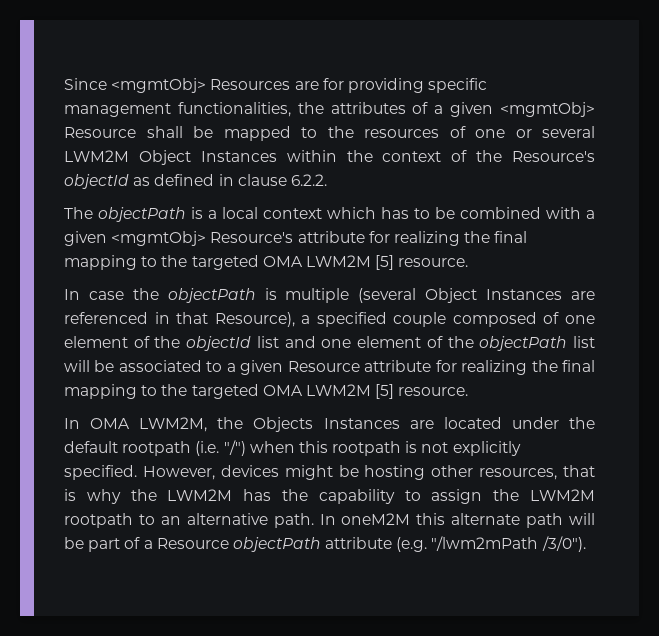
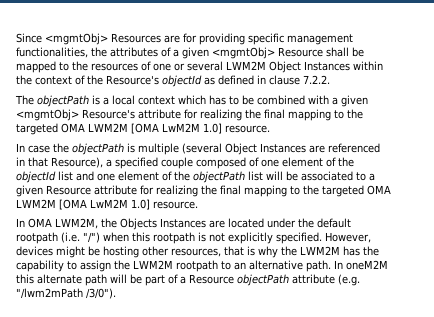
[290,174,327,186] 6.2.2. -> [303,75,330,84] 7.2.2.
[375,255,395,270] [5] -> [131,123,222,134] [OMA LwM2M 1.0]
[375,384,395,399] [5] -> [59,199,150,210] [OMA LwM2M 1.0]

